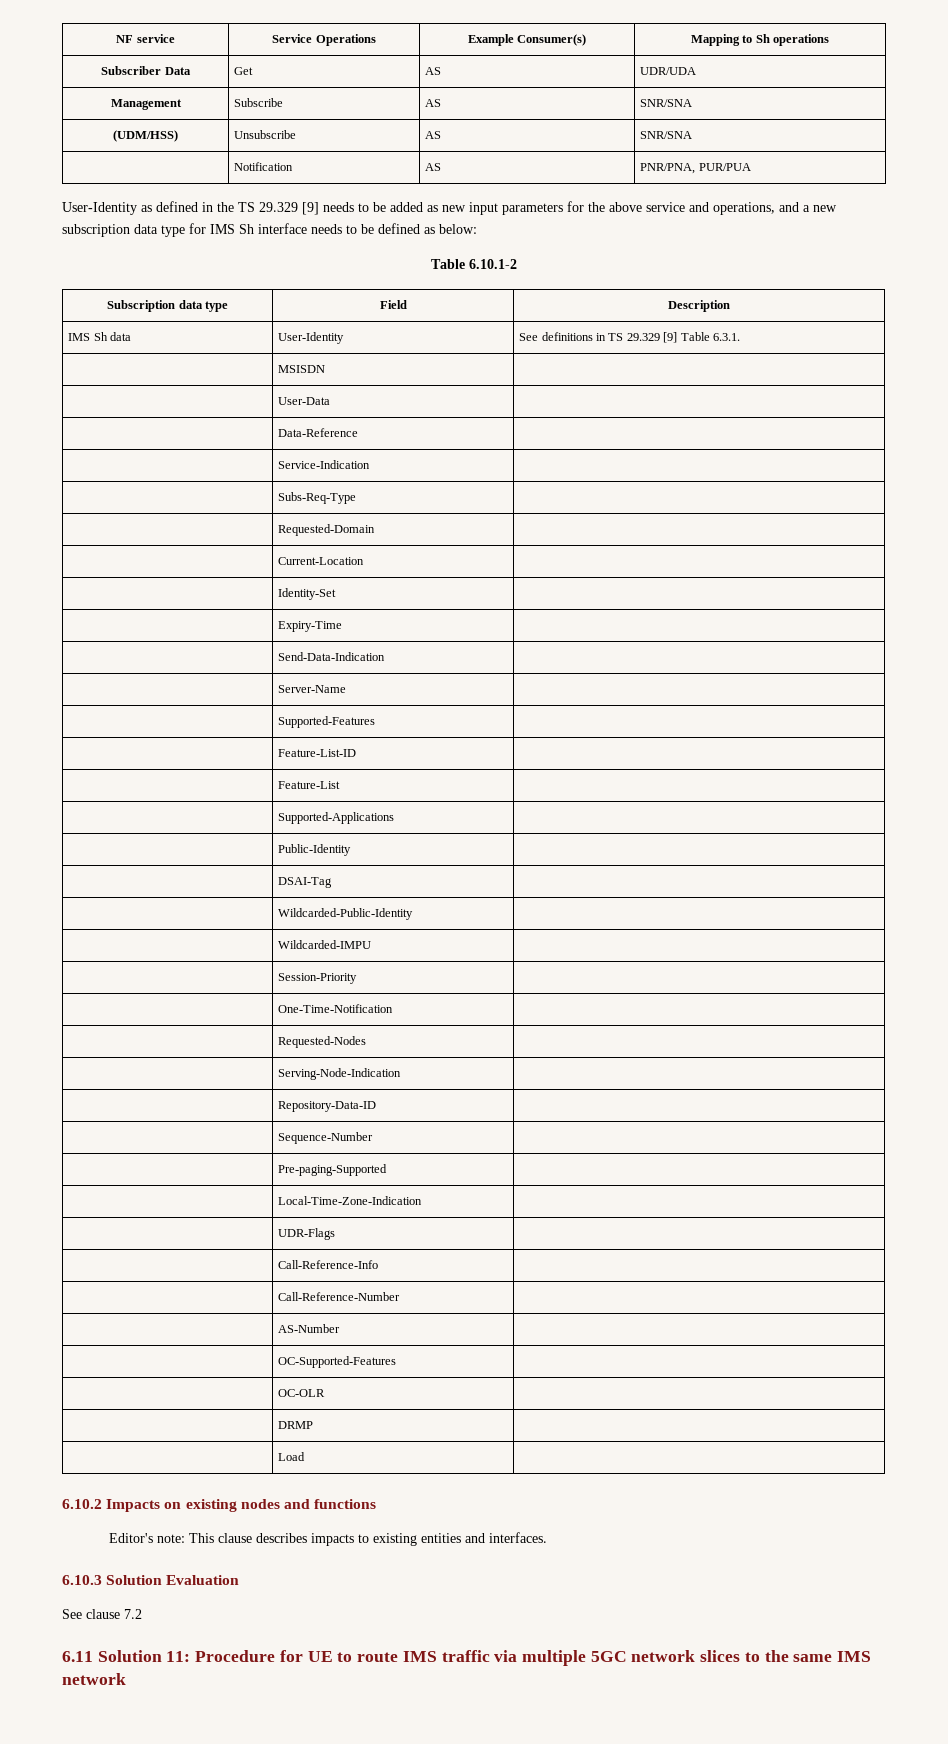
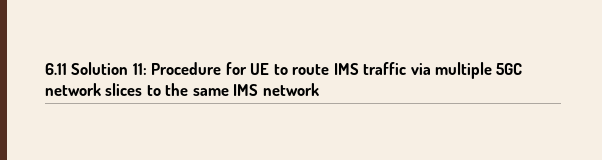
[116,34,175,43] [272,34,376,46] [467,34,587,46] [690,34,830,46] [101,66,191,75] [234,67,254,75] [425,67,442,75] [640,67,697,75] [110,99,182,110] [234,98,284,107] [425,99,442,107] [640,99,693,107] [113,130,178,142] [234,130,297,139] [425,131,442,139] [640,131,693,139] [234,162,294,171] [425,163,442,171] [640,163,751,174] [62,201,837,215] [62,223,477,237] [431,259,517,269] [107,300,228,312] [379,300,407,309] [668,300,730,312] [68,332,131,341] [278,332,345,344] [519,332,740,343] [278,365,326,373] [278,397,331,405] [278,428,359,437] [278,460,371,469] [278,492,357,504] [278,524,376,536] [278,557,365,565] [278,588,337,600] [278,621,343,632] [278,652,386,661] [278,685,347,693] [278,716,376,728] [278,749,357,757] [278,781,341,789] [278,812,395,824] [278,844,352,856] [278,877,333,888] [278,908,414,920] [278,940,372,949] [278,973,358,984] [278,1004,394,1013] [278,1036,367,1048] [278,1068,402,1080] [278,1101,377,1112] [278,1132,374,1144] [278,1164,388,1176] [278,1196,423,1205] [278,1228,336,1240] [278,1260,379,1269] [278,1292,401,1301] [278,1324,341,1333] [278,1356,397,1368] [278,1389,326,1397] [278,1421,314,1429] [278,1452,306,1461] [62,1499,377,1512] [109,1532,548,1546] [62,1575,240,1585] [62,1609,142,1619] NF service | Service Operations | Example Consumer(s) | Mapping to Sh operations // Subscriber Data | Get | AS | UDR/UDA // Management | Subscribe | AS | SNR/SNA // (UDM/HSS) | Unsubscribe | AS | SNR/SNA // | Notification | AS | PNR/PNA, PUR/PUA // User-Identity as defined in the TS 29.329 [9] needs to be added as new input parameters for the above service and operations, and a new subscription data type for IMS Sh interface needs to be defined as below: // Table 6.10.1-2 // Subscription data type | Field | Description // IMS Sh data | User-Identity | See definitions in TS 29.329 [9] Table 6.3.1. // | MSISDN | // | User-Data | // | Data-Reference | // | Service-Indication | // | Subs-Req-Type | // | Requested-Domain | // | Current-Location | // | Identity-Set | // | Expiry-Time | // | Send-Data-Indication | // | Server-Name | // | Supported-Features | // | Feature-List-ID | // | Feature-List | // | Supported-Applications | // | Public-Identity | // | DSAI-Tag | // | Wildcarded-Public-Identity | // | Wildcarded-IMPU | // | Session-Priority | // | One-Time-Notification | // | Requested-Nodes | // | Serving-Node-Indication | // | Repository-Data-ID | // | Sequence-Number | // | Pre-paging-Supported | // | Local-Time-Zone-Indication | // | UDR-Flags | // | Call-Reference-Info | // | Call-Reference-Number | // | AS-Number | // | OC-Supported-Features | // | OC-OLR | // | DRMP | // | Load | // 6.10.2 Impacts on existing nodes and functions // Editor's note: This clause describes impacts to existing entities and interfaces. // 6.10.3 Solution Evaluation // See clause 7.2 // -> (45, 69) none

